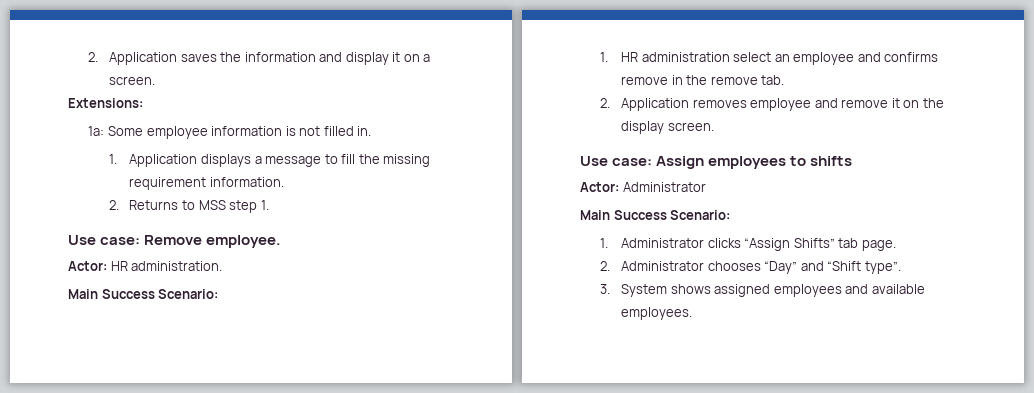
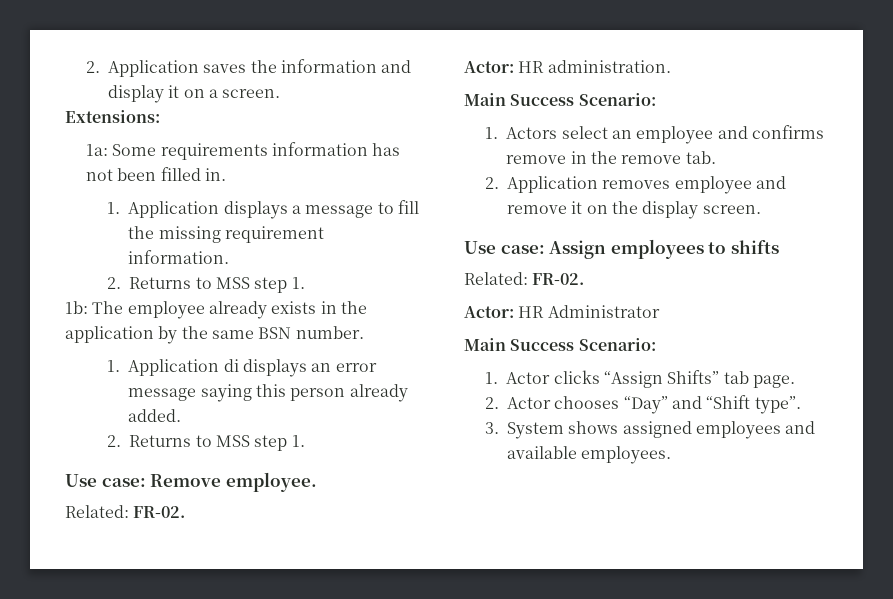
[146,126,321,139] employee information is not -> [160,142,401,160] [86,168,157,181] requirements information has not been
(269, 205) none -> [65,301,367,319] [65,326,364,344] [107,359,377,377] [128,384,408,402] [128,409,182,422] [107,435,305,451] // 1b: The employee already exists in the application by the same BSN number. // 1. Application di displays an error message saying this person already added. // 2. Returns to MSS step 1.
(282, 241) none -> [65,505,186,518] // Related: FR-02.
[620,52,730,62] HR administration -> [506,127,558,139] Actors
[580,182,619,192] // Actor: -> [464,272,585,285] [464,306,545,318] // Related: FR-02. // Actor: HR
[620,238,704,248] Administrator -> [506,372,551,384] Actor
[620,261,704,271] Administrator -> [507,397,552,409] Actor

